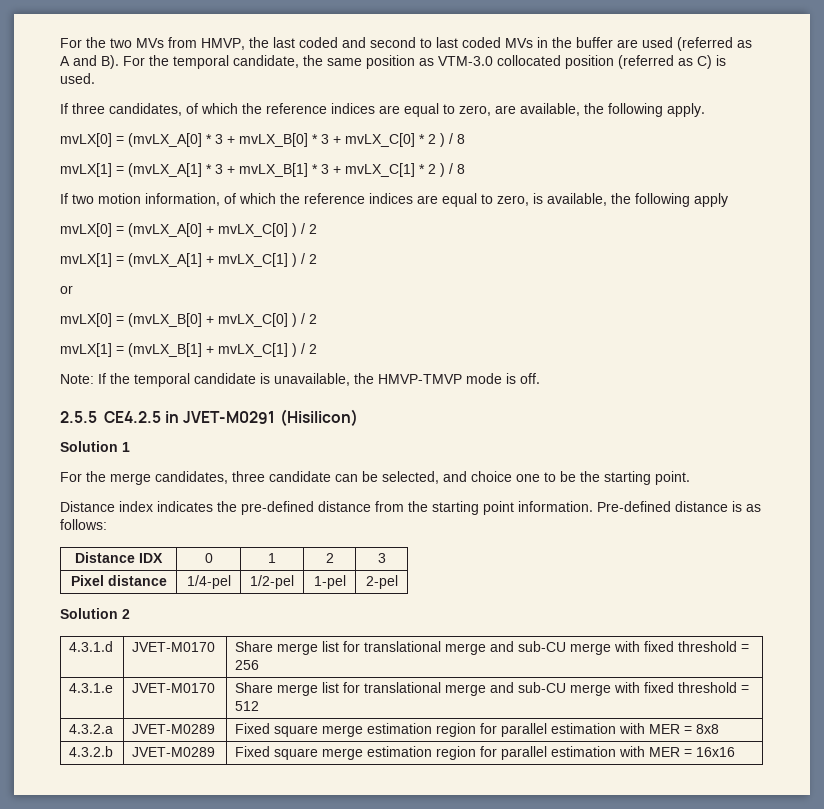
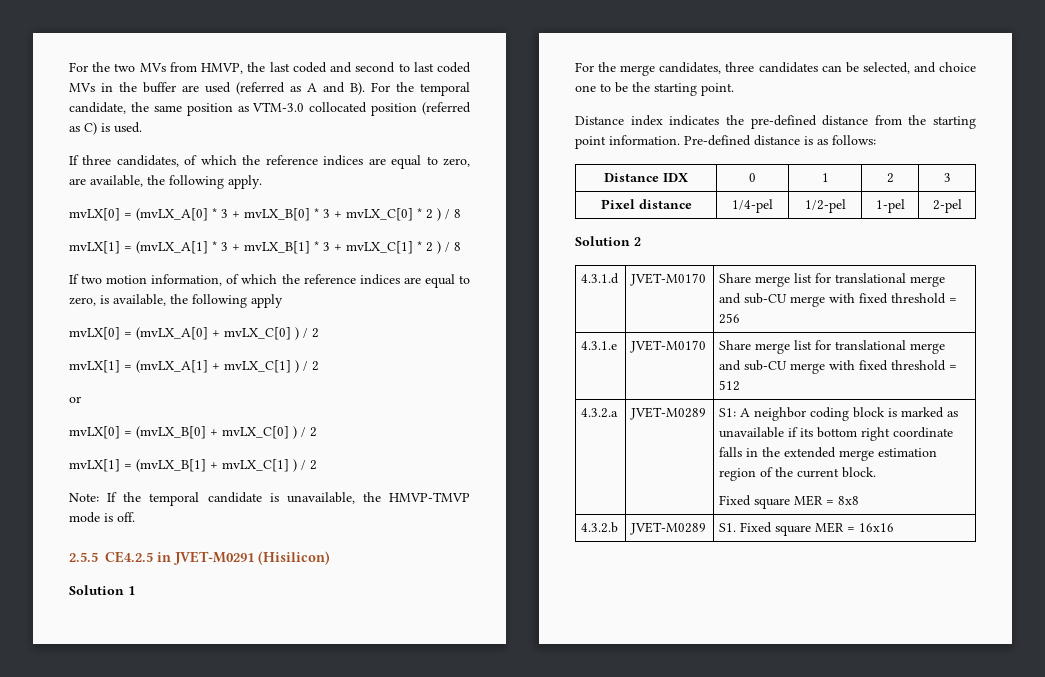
[269,471,331,482] candidate -> [758,62,818,73] candidates
[235,723,646,737] Fixed square merge estimation region for parallel estimation with -> [719,407,959,421] [719,427,954,441] [719,447,938,461] [719,467,877,481] [719,495,791,509] S1: A neighbor coding block is marked as unavailable if its bottom right coordinate falls in the extended merge estimation region of the current block. // Fixed square
[235,746,646,760] Fixed square merge estimation region for parallel estimation with -> [719,522,812,536] S1. Fixed square

